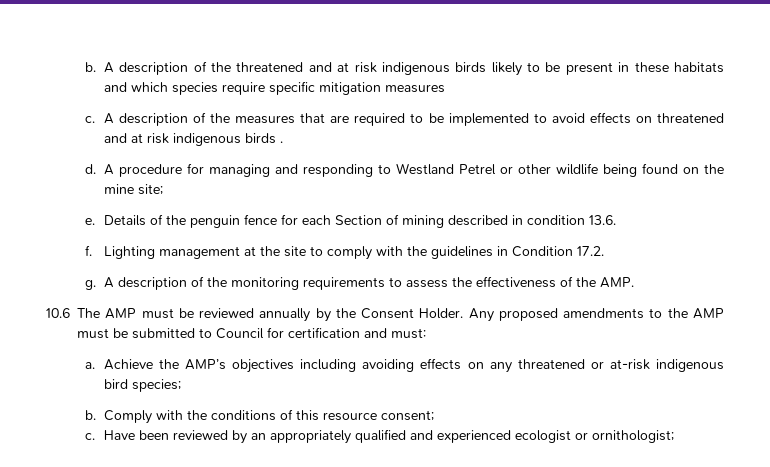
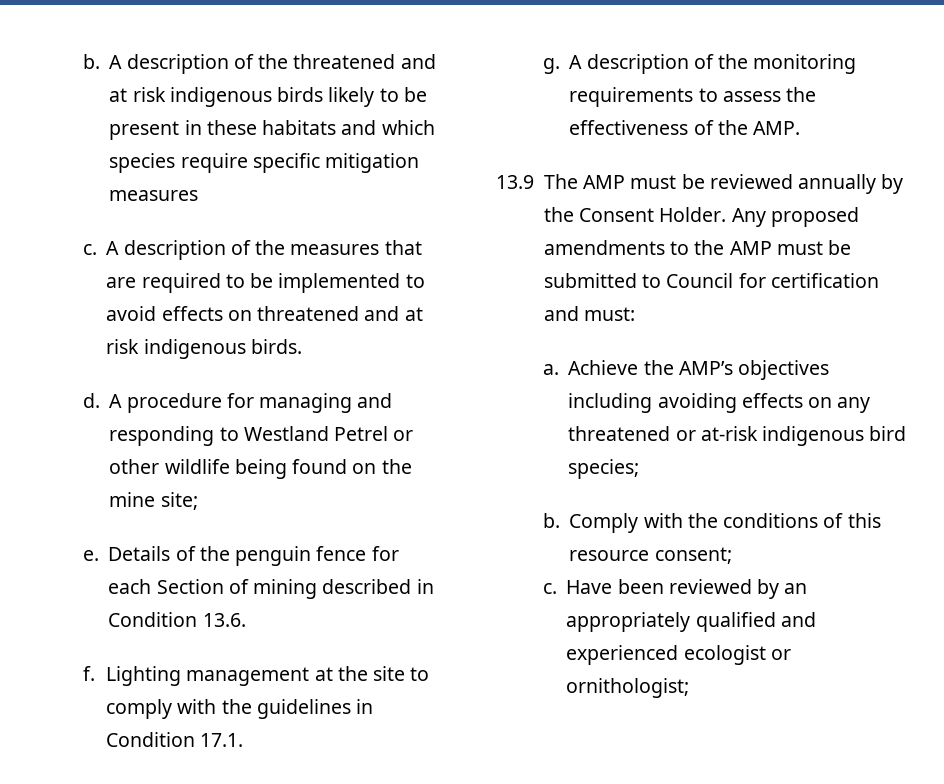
[244,133,283,144] birds . -> [250,339,302,354] birds.
[526,215,585,225] condition -> [108,612,198,627] Condition
[576,246,604,256] 17.2. -> [200,733,244,747] 17.1.
[46,308,70,318] 10.6 -> [496,175,534,189] 13.9

